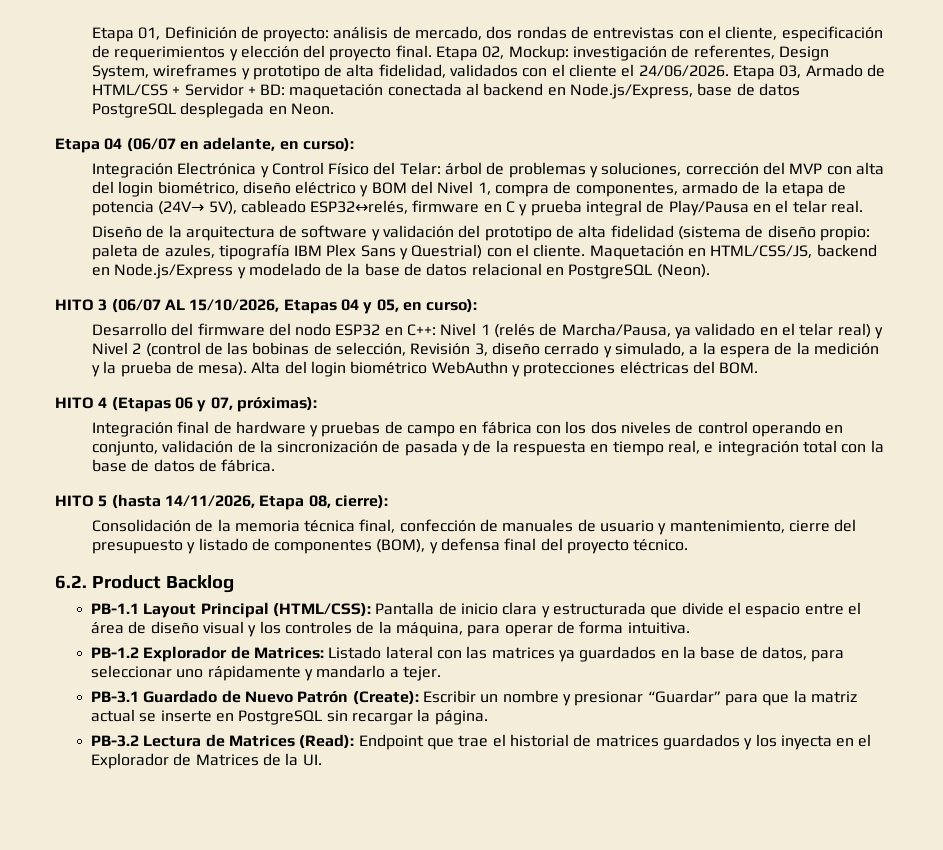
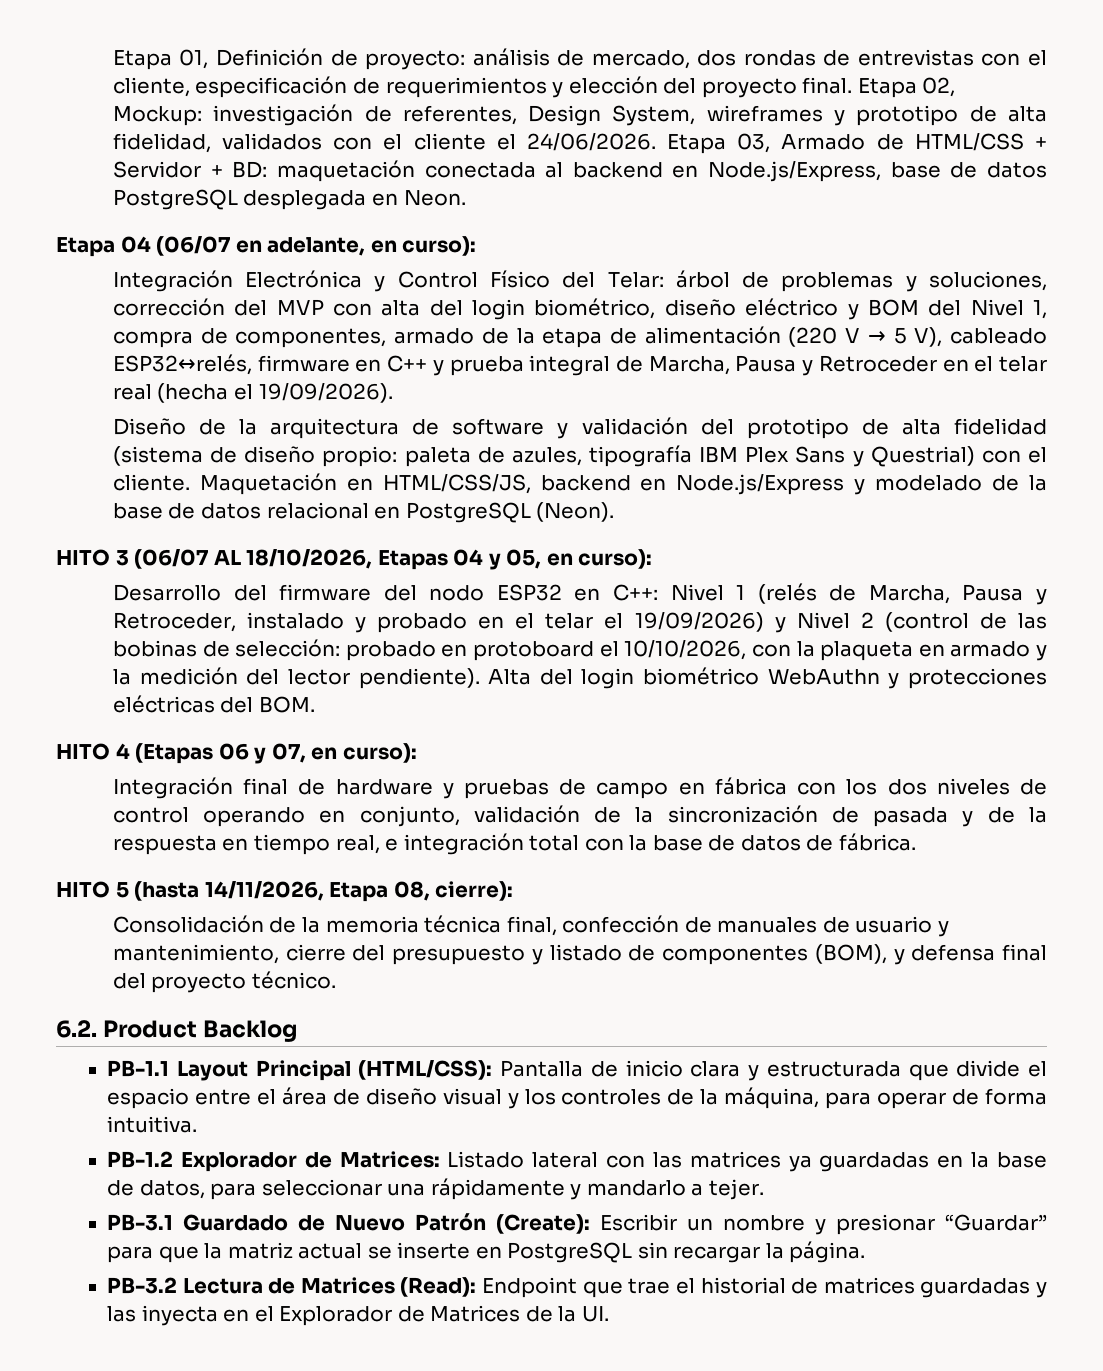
[91,201,237,216] potencia (24V→ 5V), -> [644,326,943,347] alimentación (220 V → 5 V),
[506,201,516,213] C -> [387,355,428,372] C++
[668,200,864,216] Play/Pausa en el telar real. -> [648,355,1048,376] [112,383,393,403] Marcha, Pausa y Retroceder en el telar real (hecha el 19/09/2026).
[189,299,280,312] 15/10/2026, -> [246,549,373,569] 18/10/2026,
[561,323,871,339] Marcha/Pausa, ya validado en el telar real) -> [868,584,1047,605] [112,612,764,633] Marcha, Pausa y Retroceder, instalado y probado en el telar el 19/09/2026)
[336,342,879,358] [91,361,248,377] selección, Revisión 3, diseño cerrado y simulado, a la espera de la medición y la prueba de mesa). -> [235,639,1047,661] [112,667,480,689] selección: probado en protoboard el 10/10/2026, con la plaqueta en armado y la medición del lector pendiente).
[236,397,317,412] próximas): -> [311,743,417,763] en curso):
[579,646,657,662] guardados -> [819,1152,930,1172] guardadas
[176,669,204,678] uno -> [387,1183,426,1196] una
[662,734,777,750] guardados y los -> [920,1278,1047,1298] [107,1306,137,1322] guardadas y las

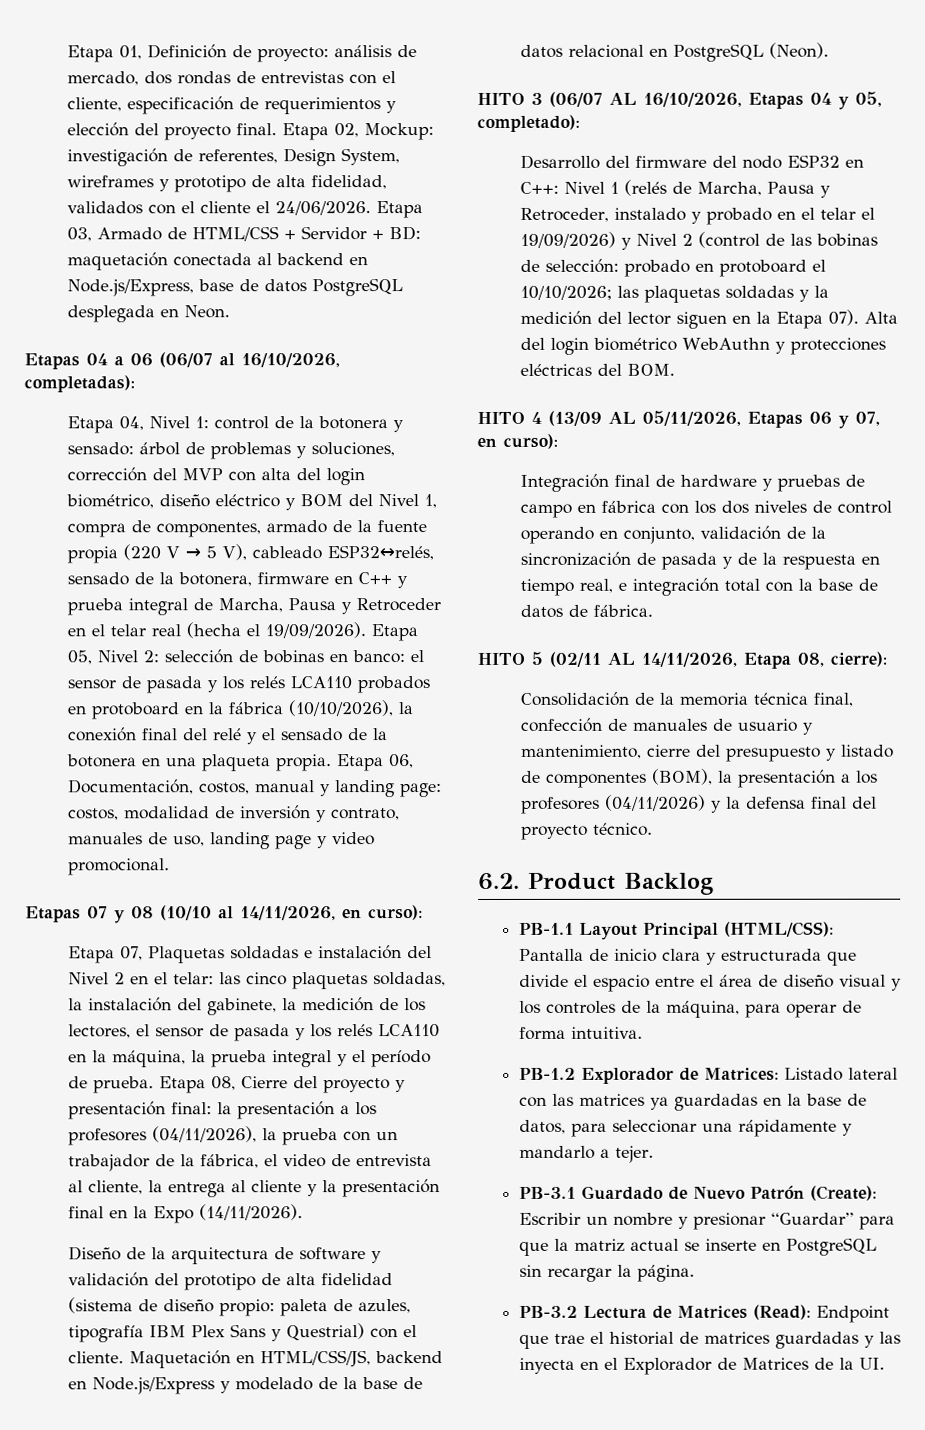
[56,236,477,257] [112,270,664,292] Etapa 04 (06/07 en adelante, en curso): // Integración Electrónica y Control Físico del Telar: -> [24,352,340,370] [24,375,135,393] [67,416,405,434] [67,442,135,456] Etapas 04 a 06 (06/07 al 16/10/2026, completadas): // Etapa 04, Nivel 1: control de la botonera y sensado:
[542,326,781,348] etapa de alimentación -> [377,520,428,533] [67,546,119,564] fuente propia
(252, 364) none -> [67,572,253,587] sensado de la botonera,
(393, 393) none -> [371,624,419,642] [67,649,425,665] [67,676,431,694] [67,700,414,720] [68,727,389,745] [67,754,415,772] [68,779,443,798] [68,805,401,823] [68,832,376,850] [68,858,171,876] [25,905,423,924] [68,945,433,964] [68,972,447,990] [68,997,427,1016] [68,1024,441,1042] [68,1050,432,1068] [68,1076,407,1094] [68,1101,378,1120] [68,1126,399,1146] [68,1154,433,1172] [68,1179,441,1198] [68,1204,304,1224] Etapa 05, Nivel 2: selección de bobinas en banco: el sensor de pasada y los relés LCA110 probados en protoboard en la fábrica (10/10/2026), la conexión final del relé y el sensado de la botonera en una plaqueta propia. Etapa 06, Documentación, costos, manual y landing page: costos, modalidad de inversión y contrato, manuales de uso, landing page y video promocional. // Etapas 07 y 08 (10/10 al 14/11/2026, en curso): // Etapa 07, Plaquetas soldadas e instalación del Nivel 2 en el telar: las cinco plaquetas soldadas, la instalación del gabinete, la medición de los lectores, el sensor de pasada y los relés LCA110 en la máquina, la prueba integral y el período de prueba. Etapa 08, Cierre del proyecto y presentación final: la presentación a los profesores (04/11/2026), la prueba con un trabajador de la fábrica, el video de entrevista al cliente, la entrega al cliente y la presentación final en la Expo (14/11/2026).
[246,549,373,569] 18/10/2026, -> [643,92,742,107] 16/10/2026,
[546,549,653,569] en curso): -> [477,114,580,132] completado):
[624,640,1031,661] 10/10/2026, con la plaqueta en armado -> [520,285,795,303] 10/10/2026; las plaquetas soldadas
[358,668,480,689] pendiente). -> [676,309,860,329] siguen en la Etapa 07).
[135,743,214,764] (Etapas -> [548,410,803,428] (13/09 AL 05/11/2026, Etapas
[134,881,200,901] (hasta -> [549,651,635,667] (02/11 AL
[893,949,905,965] y -> [718,769,879,788] [521,794,742,814] la presentación a los profesores (04/11/2026) y la

